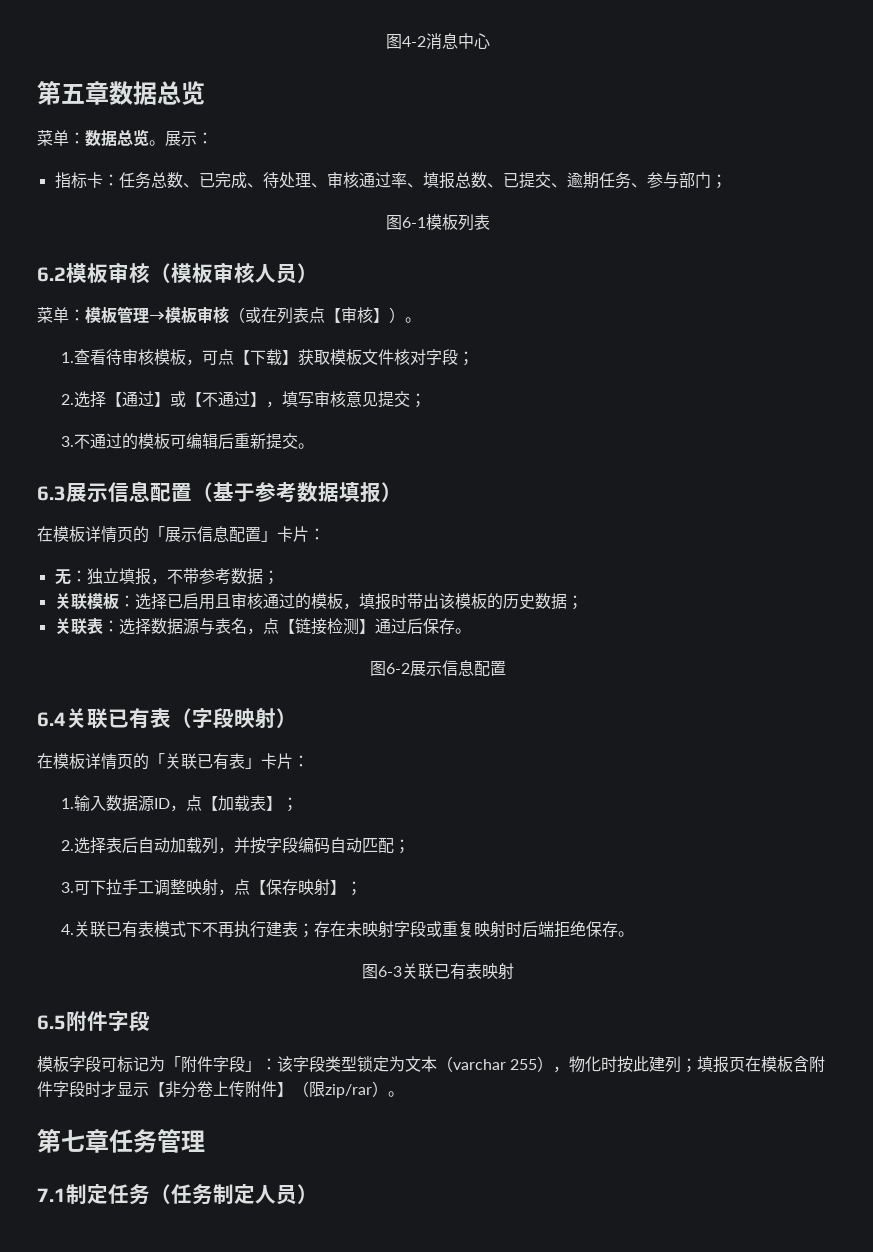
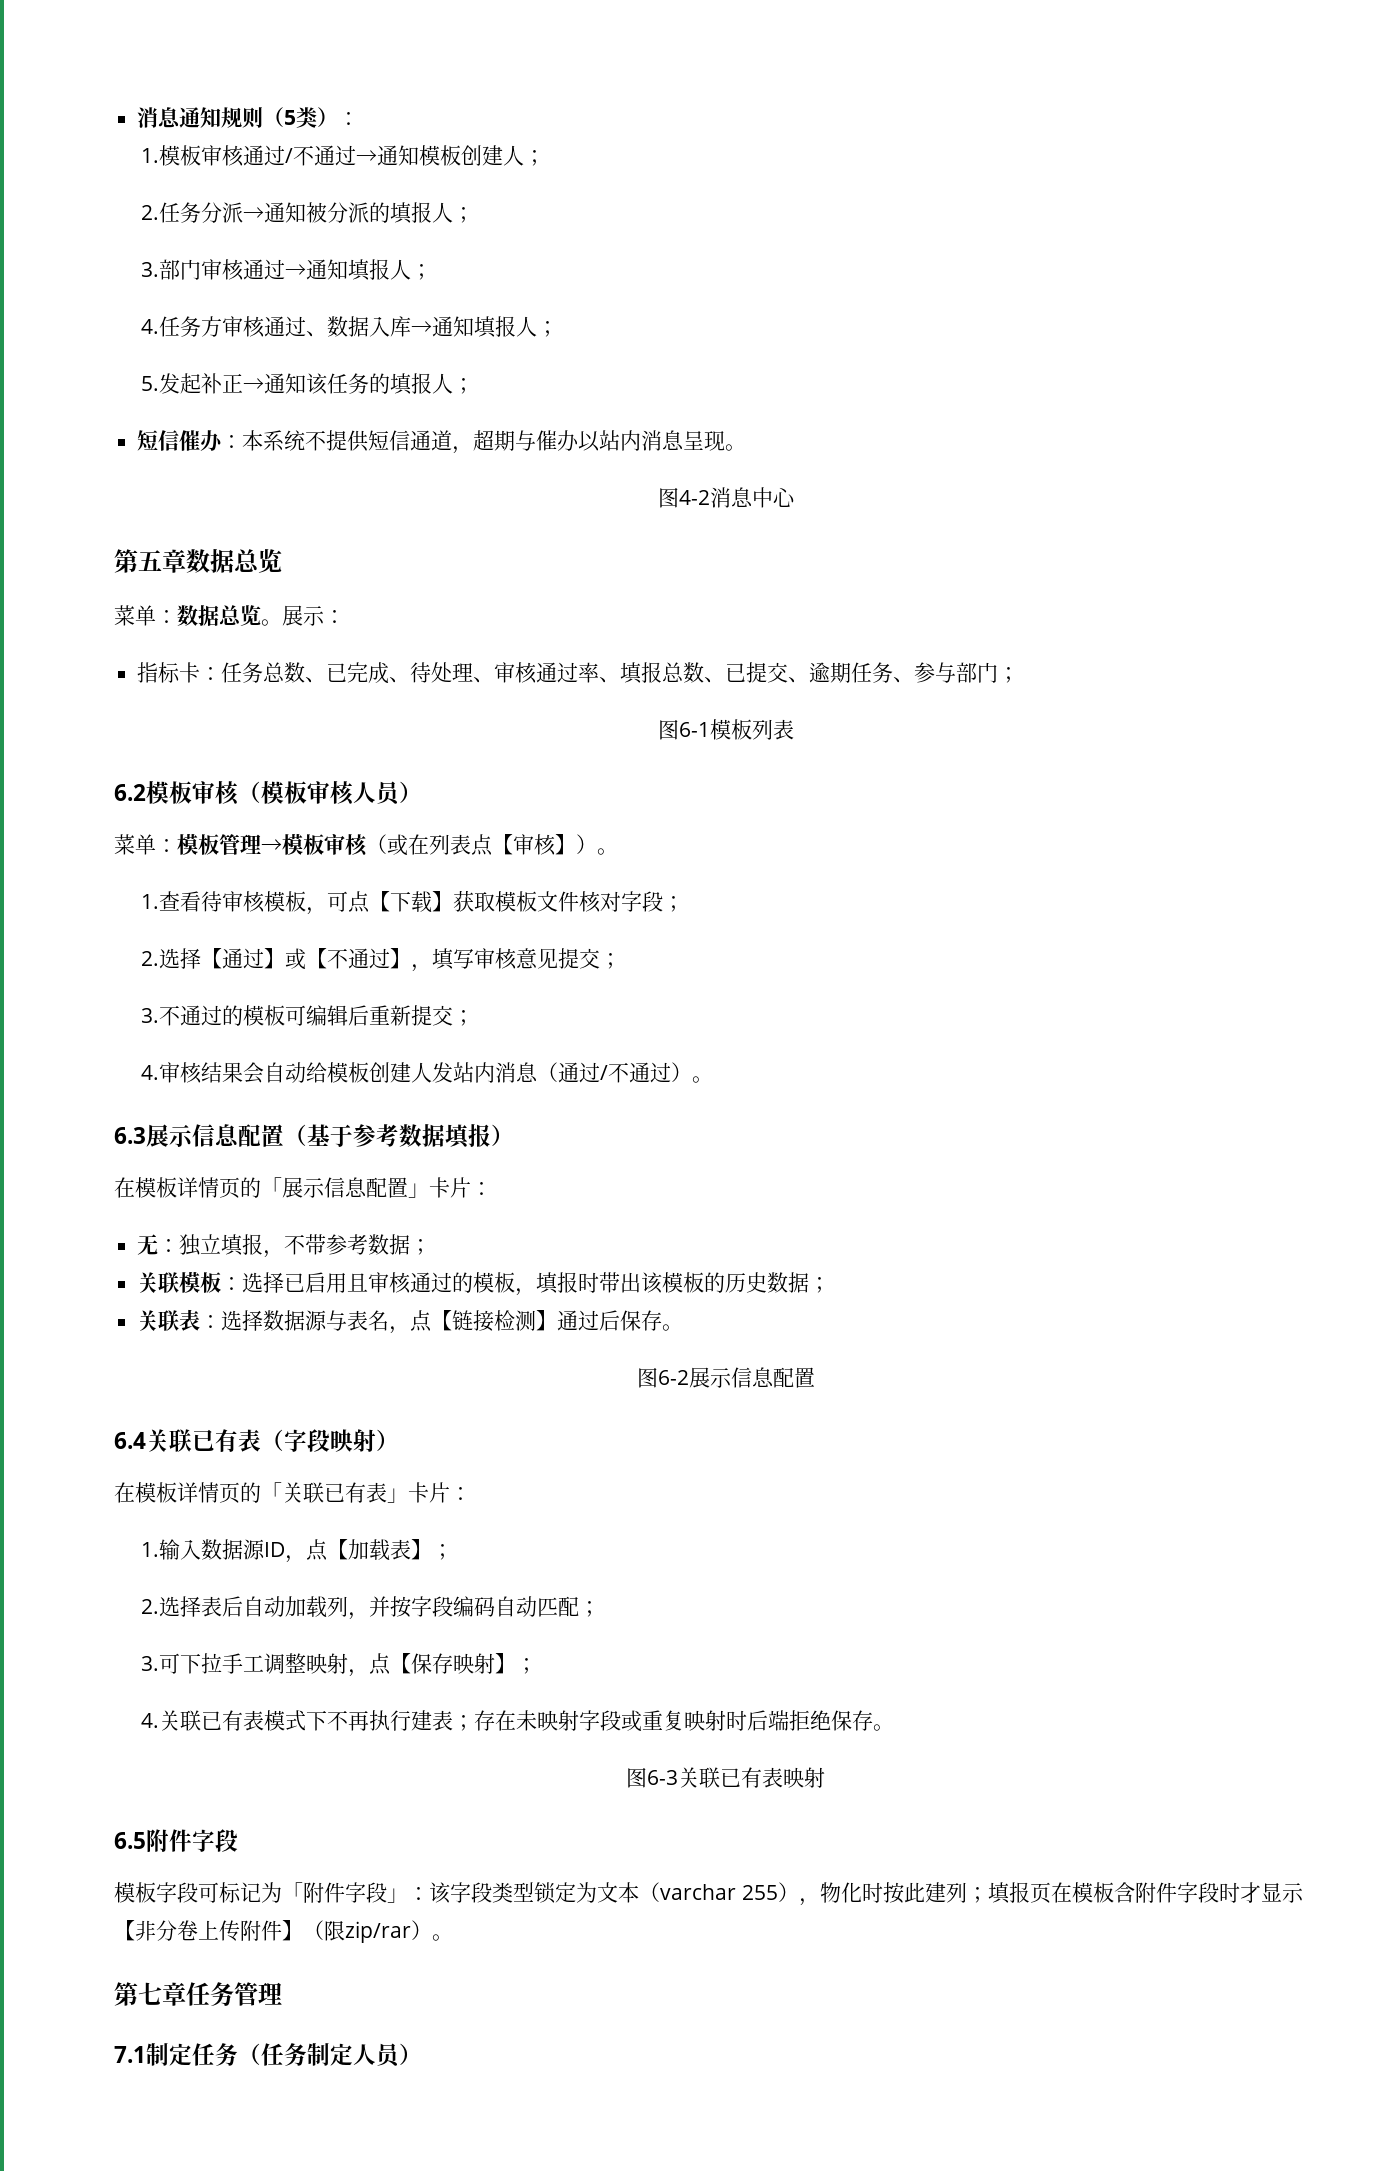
(385, 41) none -> [137,107,360,129] [140,145,545,167] [140,202,474,224] [140,259,432,281] [140,316,558,338] [140,373,474,395] [137,430,747,454] 消息通知规则（5类）： // 1.模板审核通过/不通过→通知模板创建人； // 2.任务分派→通知被分派的填报人； // 3.部门审核通过→通知填报人； // 4.任务方审核通过、数据入库→通知填报人； // 5.发起补正→通知该任务的填报人； // 短信催办：本系统不提供短信通道，超期与催办以站内消息呈现。 //
(298, 441) none -> [452,1010,474,1026] [140,1062,692,1084] ； // 4.审核结果会自动给模板创建人发站内消息（通过/不通过）

